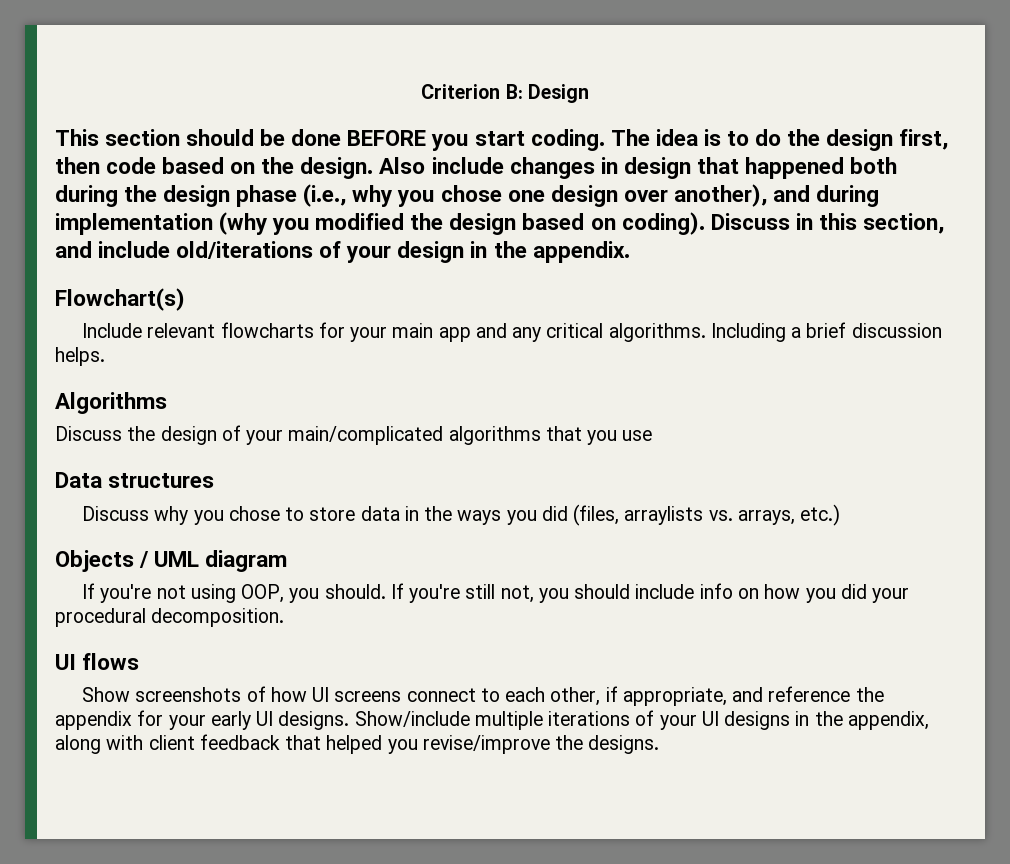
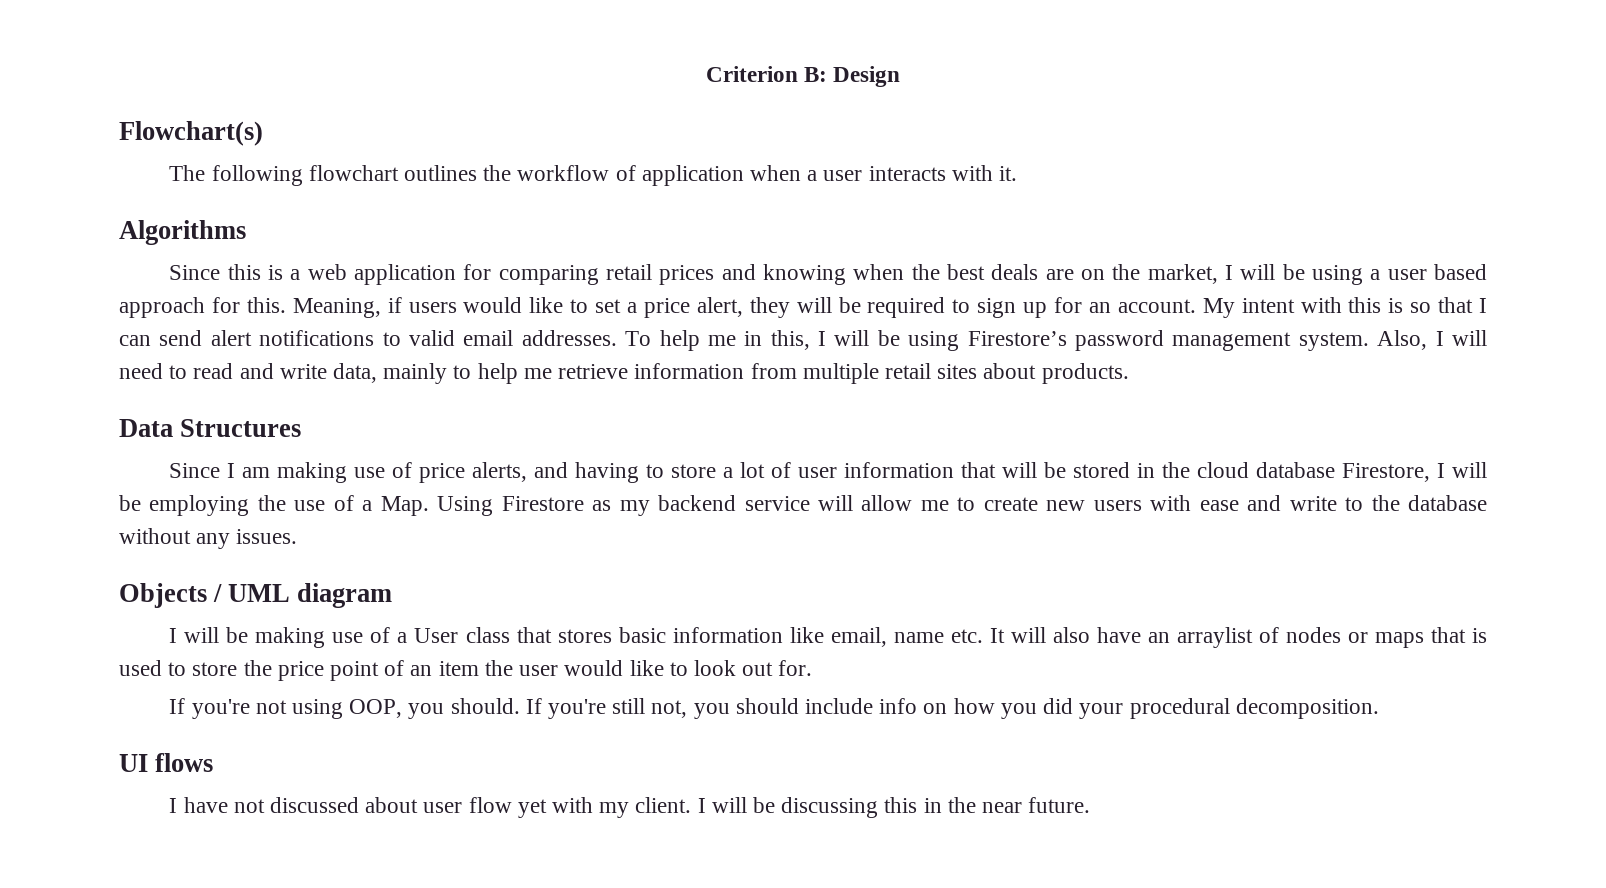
[55,129,949,151] [55,157,897,179] [55,184,879,207] [55,212,944,235] [55,241,630,263] [55,288,185,311] [82,322,942,342] [55,347,105,366] [55,392,167,414] [55,425,653,445] [55,472,215,488] [82,504,841,526] [55,550,288,572] This section should be done BEFORE you start coding. The idea is to do the design first, then code based on the design. Also include changes in design that happened both during the design phase (i.e., why you chose one design over another), and during implementation (why you modified the design based on coding). Discuss in this section, and include old/iterations of your design in the appendix. // Flowchart(s) // Include relevant flowcharts for your main app and any critical algorithms. Including a brief discussion helps. // Algorithms // Discuss the design of your main/complicated algorithms that you use // Data structures // Discuss why you chose to store data in the ways you did (files, arraylists vs. arrays, etc.) // Objects / UML diagram -> [119,121,263,146] [169,165,1018,186] [119,220,246,245] [169,264,1488,285] [119,297,1488,318] [119,330,1487,351] [119,363,1129,384] [119,419,302,437] [169,462,1488,483] [119,495,1488,516] [119,528,298,549] [119,583,393,608] [169,627,1487,648] [119,660,813,681] Flowchart(s) // The following flowchart outlines the workflow of application when a user interacts with it. // Algorithms // Since this is a web application for comparing retail prices and knowing when the best deals are on the market, I will be using a user based approach for this. Meaning, if users would like to set a price alert, they will be required to sign up for an account. My intent with this is so that I can send alert notifications to valid email addresses. To help me in this, I will be using Firestore’s password management system. Also, I will need to read and write data, mainly to help me retrieve information from multiple retail sites about products. // Data Structures // Since I am making use of price alerts, and having to store a lot of user information that will be stored in the cloud database Firestore, I will be employing the use of a Map. Using Firestore as my backend service will allow me to create new users with ease and write to the database without any issues. // Objects / UML diagram // I will be making use of a User class that stores basic information like email, name etc. It will also have an arraylist of nodes or maps that is used to store the price point of an item the user would like to look out for.
[82,686,884,706] [55,710,929,730] [55,734,660,754] Show screenshots of how UI screens connect to each other, if appropriate, and reference the appendix for your early UI designs. Show/include multiple iterations of your UI designs in the appendix, along with client feedback that helped you revise/improve the designs. -> [169,797,1091,818] I have not discussed about user flow yet with my client. I will be discussing this in the near future.

